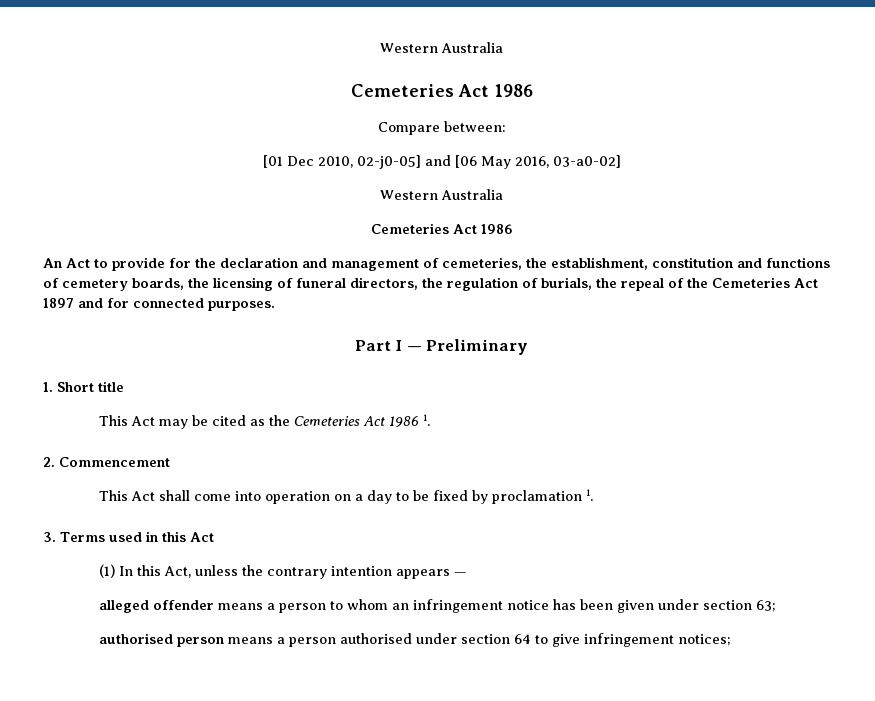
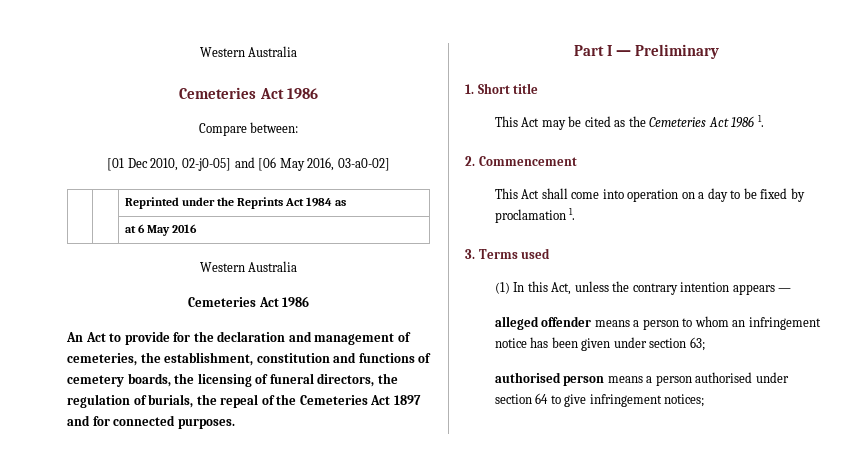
(621, 161) none -> [124,197,347,209] [124,224,198,236] // | | Reprinted under the Reprints Act 1984 as // | | at 6 May 2016
[145,531,214,542] in this Act -> (551, 253) none

